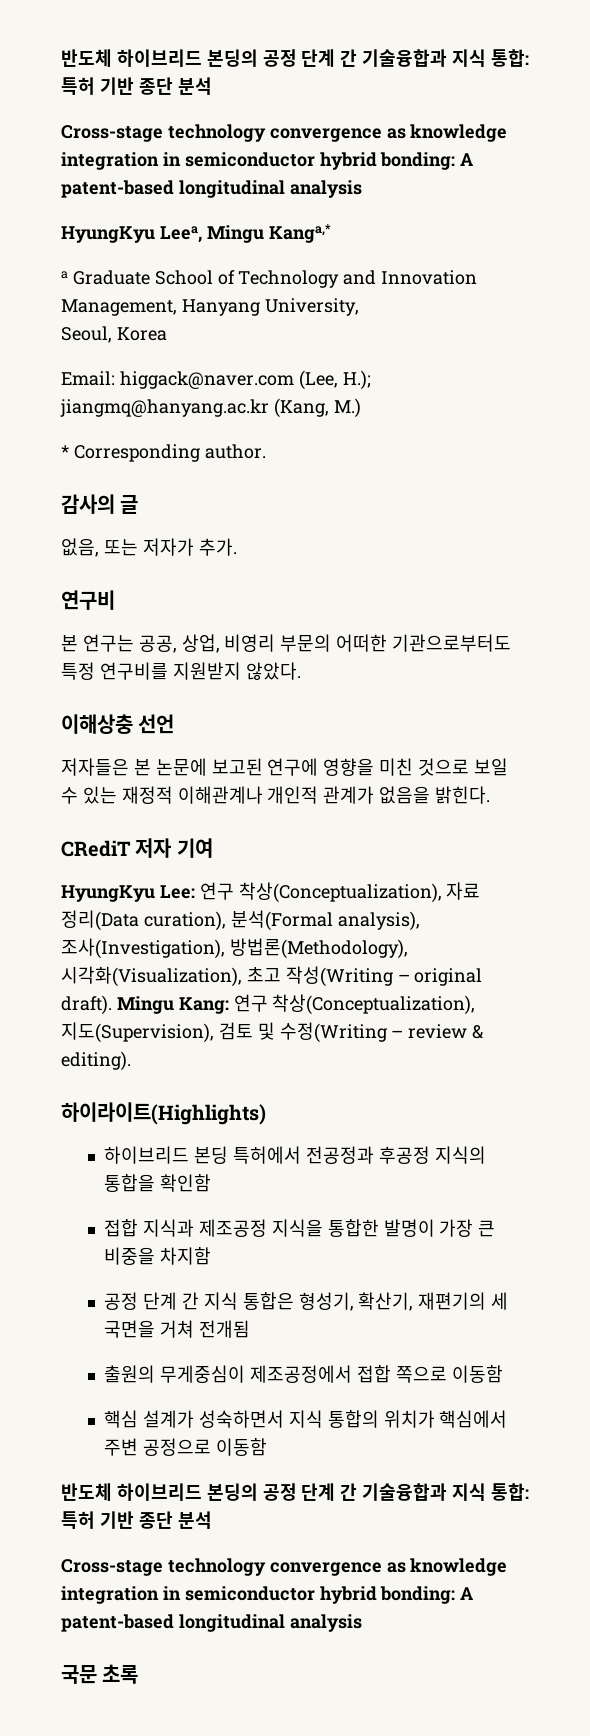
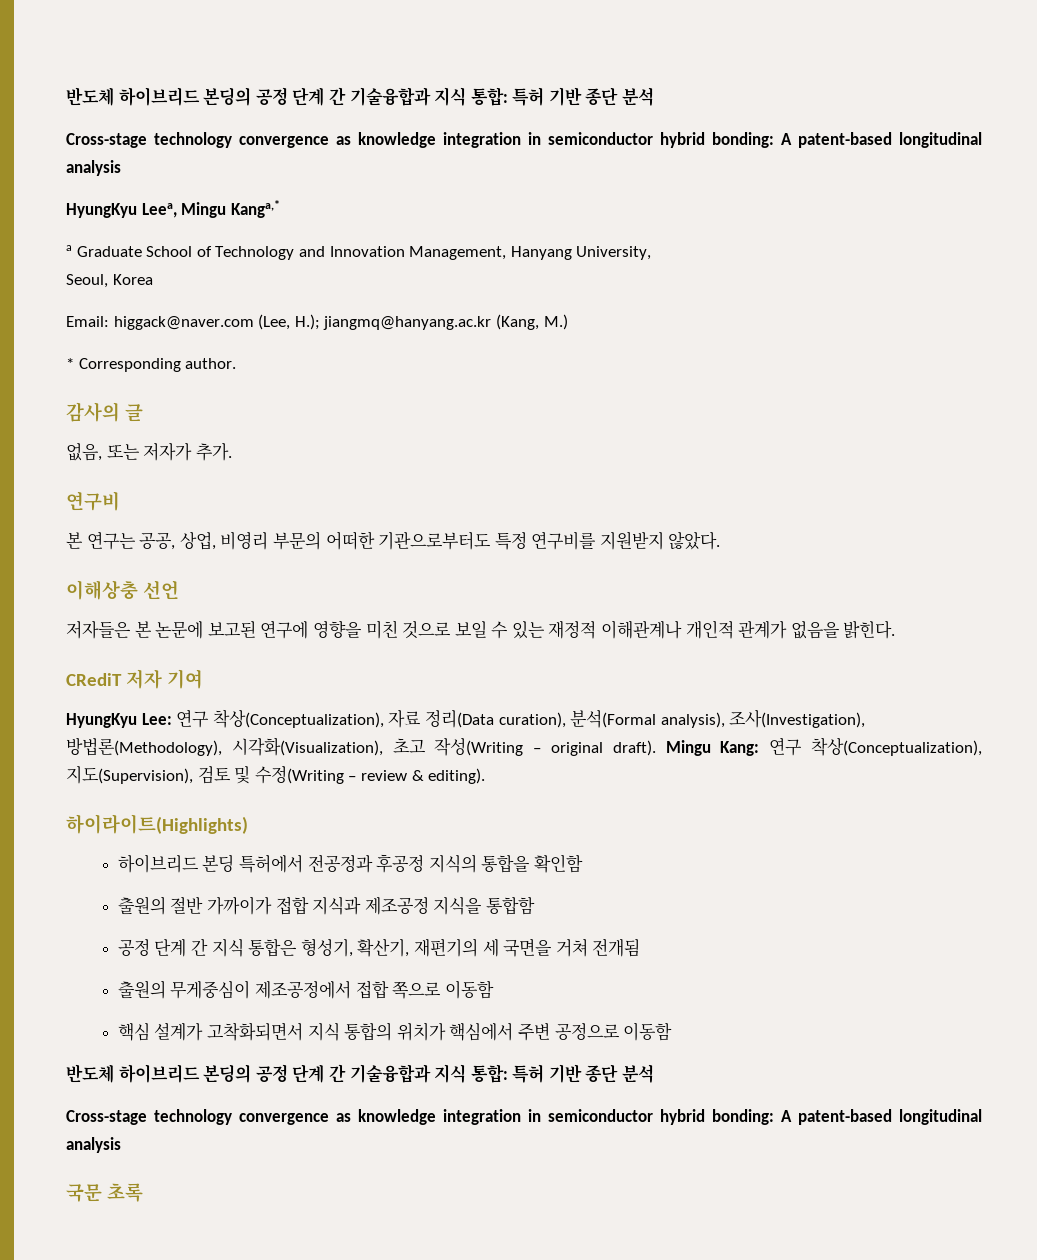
(212, 1183) none -> [117,896,273,915] 출원의 절반 가까이가
[327,1219,496,1237] [104,1247,212,1265] 통합한 발명이 가장 큰 비중을 차지함 -> [485,896,535,915] 통합함
[198,1410,284,1428] 성숙하면서 -> [207,1022,304,1041] 고착화되면서

